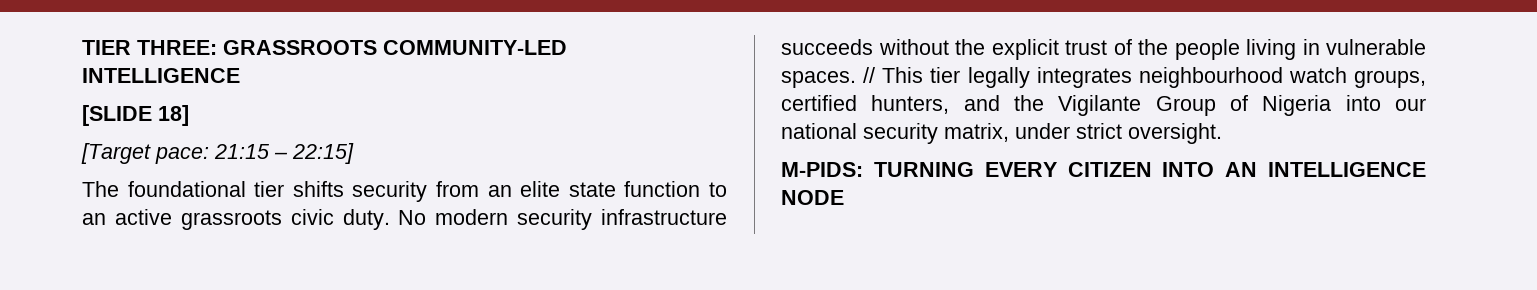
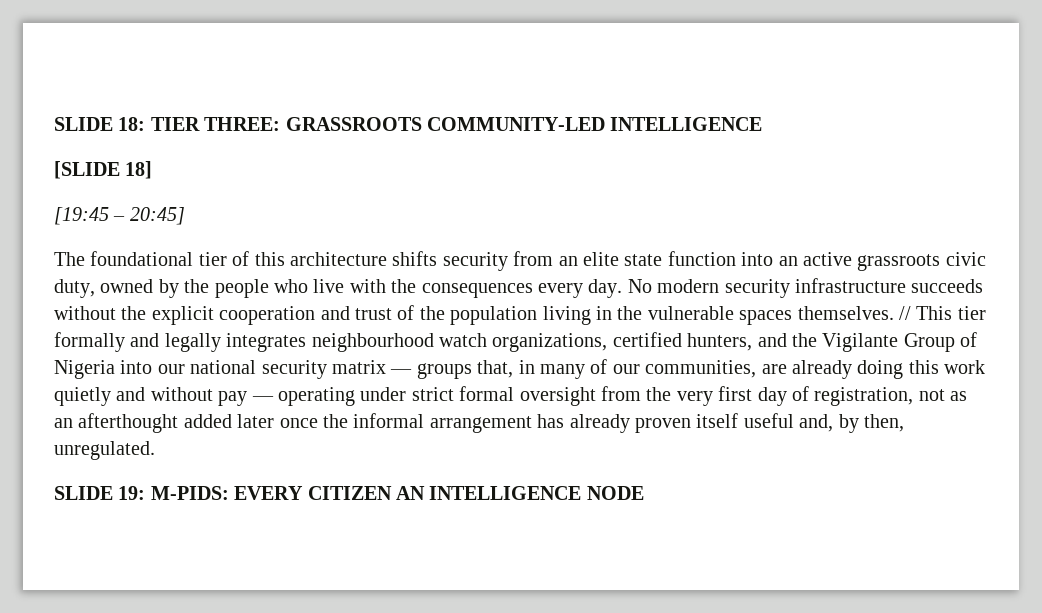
(82, 47) none -> [54,117,146,131] SLIDE 18:
[81,143,354,164] [Target pace: 21:15 – 22:15] -> [54,207,185,225] [19:45 – 20:45]
(285, 189) none -> [232,251,387,266] of this architecture
[709,182,728,197] to -> [741,252,774,266] into
[342,209,390,230] duty. -> [54,279,623,298] duty, owned by the people who live with the consequences every day.
(1059, 49) none -> [219,306,350,325] cooperation and
[1174,39,1240,60] people -> [450,306,538,325] population
[1326,39,1426,55] [781,71,856,88] vulnerable spaces. -> [617,306,894,325] the vulnerable spaces themselves.
(961, 75) none -> [54,332,160,352] formally and
[1354,70,1426,88] groups, -> [492,333,608,352] organizations,
[944,123,1222,144] [781,162,974,177] matrix, under strict oversight. // M-PIDS: TURNING -> [332,359,986,379] [54,386,968,406] [54,413,904,433] [54,441,155,460] [54,486,229,500] matrix — groups that, in many of our communities, are already doing this work quietly and without pay — operating under strict formal oversight from the very first day of registration, not as an afterthought added later once the informal arrangement has already proven itself useful and, by then, unregulated. // SLIDE 19: M-PIDS:
[1162,162,1215,177] INTO -> (392, 493) none

